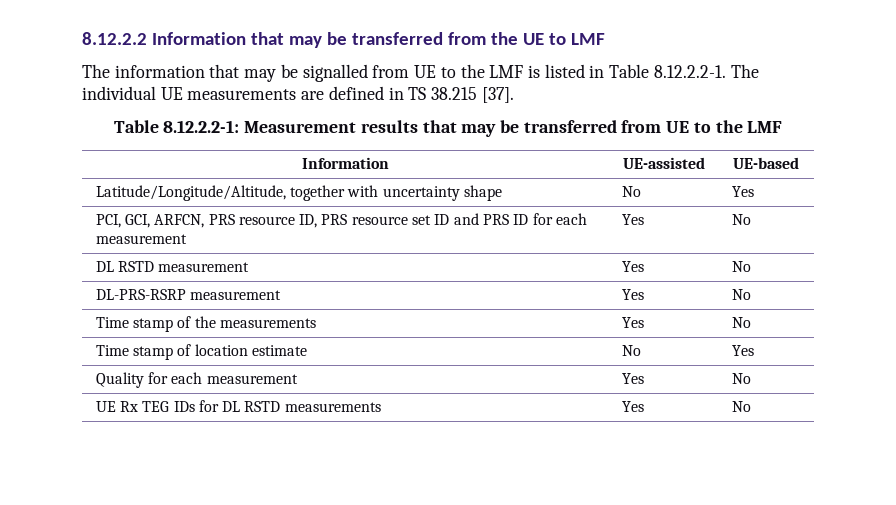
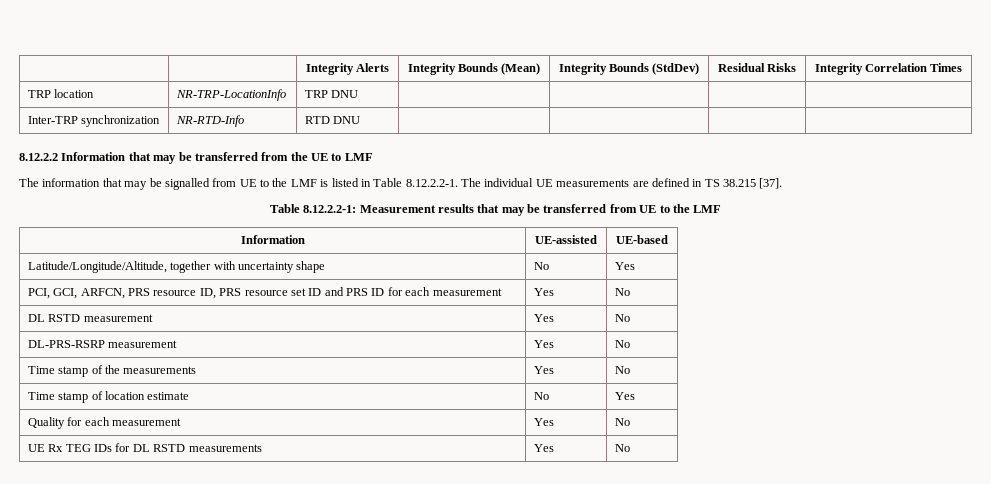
(82, 38) none -> [305,63,390,75] [407,63,541,75] [558,63,700,75] [717,63,797,72] [814,63,963,75] [27,89,95,98] [175,89,286,101] [304,90,359,98] [27,115,161,127] [175,115,244,127] [304,116,361,124] | | Integrity Alerts | Integrity Bounds (Mean) | Integrity Bounds (StdDev) | Residual Risks | Integrity Correlation Times // TRP location | NR-TRP-LocationInfo | TRP DNU | | | | // Inter-TRP synchronization | NR-RTD-Info | RTD DNU | | | | //

